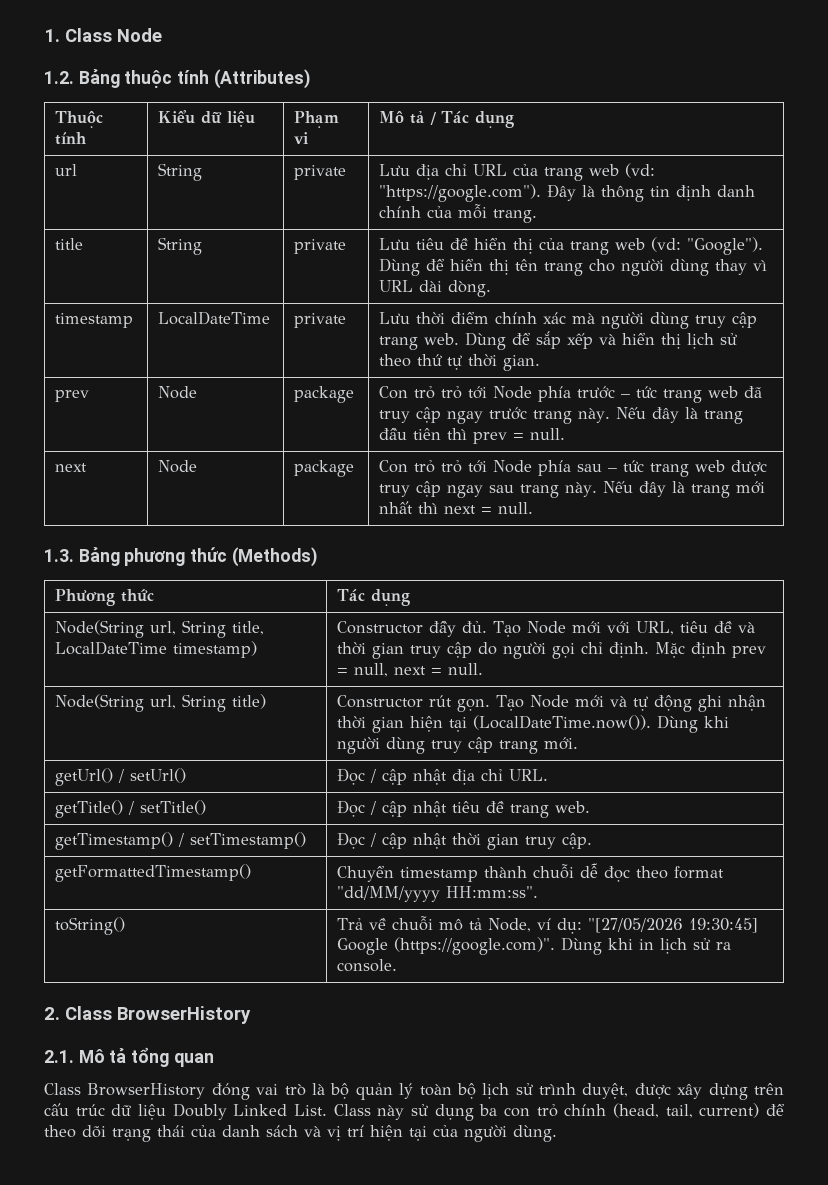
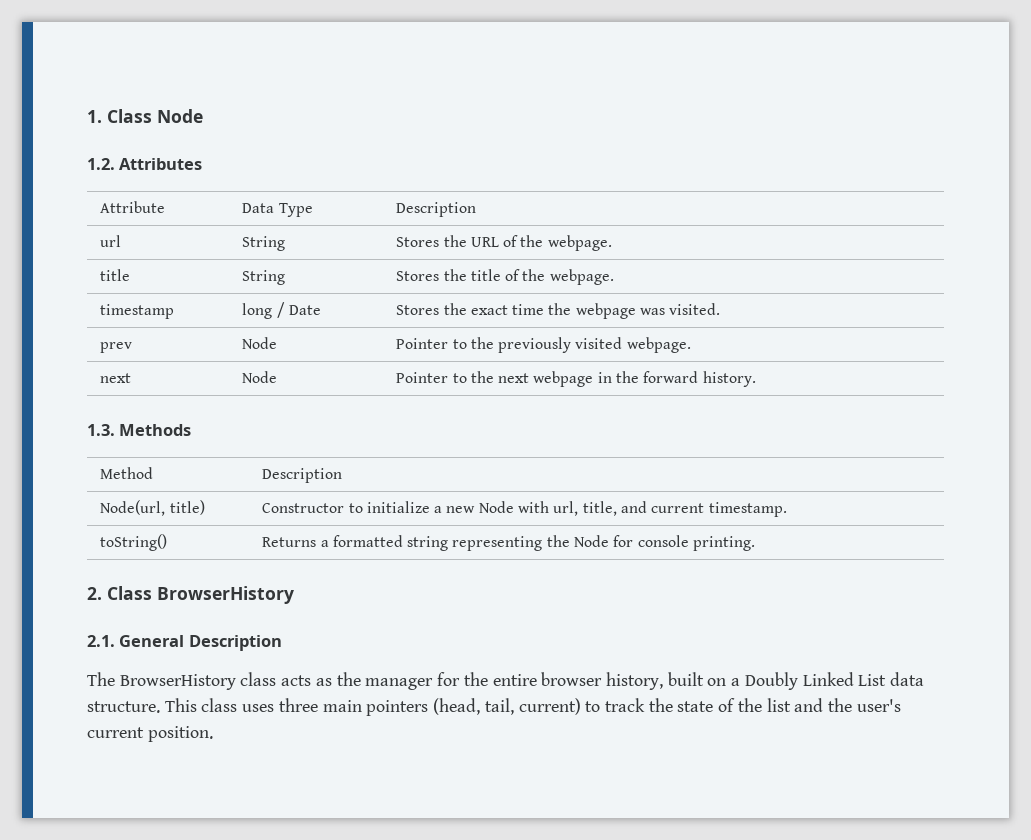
[78,69,310,89] [55,111,104,128] [55,132,88,145] [158,110,256,127] [294,111,340,128] [294,132,310,144] [379,111,515,128] [55,164,78,176] [158,163,203,181] [294,165,347,180] [379,163,656,181] [379,184,756,202] [379,204,538,223] [55,238,84,250] [158,237,203,255] [294,239,347,254] [379,237,764,255] [379,258,768,276] [379,280,492,297] [55,313,134,328] [158,311,271,325] [294,313,347,328] [379,311,758,329] [379,331,739,350] [379,354,541,371] [55,390,90,402] [158,386,198,399] [294,386,355,403] [379,386,763,403] [379,407,744,424] [379,427,566,444] [55,463,88,472] [158,460,198,473] [294,460,355,477] [379,460,768,477] [379,481,766,498] [379,501,534,514] [44,547,317,567] [55,589,155,606] [337,589,411,606] [55,620,265,638] [55,641,258,658] [337,620,756,637] [337,642,767,659] [337,663,484,677] [55,694,267,712] [337,695,767,712] [337,715,730,733] [337,737,579,754] [55,768,187,786] [337,768,549,785] [55,800,207,818] [337,800,591,818] [55,832,307,850] [337,832,593,850] [55,864,252,882] [337,863,725,882] [337,886,539,902] [55,917,126,935] [337,916,759,934] [337,937,732,955] [337,959,398,972] [44,1006,251,1024] [44,1047,214,1067] [44,1083,785,1100] [44,1103,785,1121] [44,1125,557,1142] Bảng thuộc tính (Attributes) // Thuộc tính | Kiểu dữ liệu | Phạm vi | Mô tả / Tác dụng // url | String | private | Lưu địa chỉ URL của trang web (vd: "https://google.com"). Đây là thông tin định danh chính của mỗi trang. // title | String | private | Lưu tiêu đề hiển thị của trang web (vd: "Google"). Dùng để hiển thị tên trang cho người dùng thay vì URL dài dòng. // timestamp | LocalDateTime | private | Lưu thời điểm chính xác mà người dùng truy cập trang web. Dùng để sắp xếp và hiển thị lịch sử theo thứ tự thời gian. // prev | Node | package | Con trỏ trỏ tới Node phía trước – tức trang web đã truy cập ngay trước trang này. Nếu đây là trang đầu tiên thì prev = null. // next | Node | package | Con trỏ trỏ tới Node phía sau – tức trang web được truy cập ngay sau trang này. Nếu đây là trang mới nhất thì next = null. // 1.3. Bảng phương thức (Methods) // Phương thức | Tác dụng // Node(String url, String title, LocalDateTime timestamp) | Constructor đầy đủ. Tạo Node mới với URL, tiêu đề và thời gian truy cập do người gọi chỉ định. Mặc định prev = null, next = null. // Node(String url, String title) | Constructor rút gọn. Tạo Node mới và tự động ghi nhận thời gian hiện tại (LocalDateTime.now()). Dùng khi người dùng truy cập trang mới. // getUrl() / setUrl() | Đọc / cập nhật địa chỉ URL. // getTitle() / setTitle() | Đọc / cập nhật tiêu đề trang web. // getTimestamp() / setTimestamp() | Đọc / cập nhật thời gian truy cập. // getFormattedTimestamp() | Chuyển timestamp thành chuỗi dễ đọc theo format "dd/MM/yyyy HH:mm:ss". // toString() | Trả về chuỗi mô tả Node, ví dụ: "[27/05/2026 19:30:45] Google (https://google.com)". Dùng khi in lịch sử ra console. // 2. Class BrowserHistory // 2.1. Mô tả tổng quan // Class BrowserHistory đóng vai trò là bộ quản lý toàn bộ lịch sử trình duyệt, được xây dựng trên cấu trúc dữ liệu Doubly Linked List. Class này sử dụng ba con trỏ chính (head, tail, current) để theo dõi trạng thái của danh sách và vị trí hiện tại của người dùng. -> [119,158,203,170] [100,201,166,213] [242,203,313,217] [396,202,477,217] [100,235,122,247] [242,236,286,251] [396,235,612,251] [100,269,131,281] [242,270,286,285] [396,269,614,285] [100,304,175,319] [242,302,321,319] [396,303,721,319] [100,342,133,353] [242,337,278,349] [396,337,691,353] [100,373,132,383] [242,371,278,383] [396,371,756,387] [87,424,192,436] [100,467,154,479] [262,468,343,483] [100,500,205,516] [262,501,787,517] [100,534,168,551] [262,535,756,551] [87,586,294,604] [87,635,282,651] [87,672,925,690] [87,698,901,716] [87,726,213,742] Attributes // Attribute | Data Type | Description // url | String | Stores the URL of the webpage. // title | String | Stores the title of the webpage. // timestamp | long / Date | Stores the exact time the webpage was visited. // prev | Node | Pointer to the previously visited webpage. // next | Node | Pointer to the next webpage in the forward history. // 1.3. Methods // Method | Description // Node(url, title) | Constructor to initialize a new Node with url, title, and current timestamp. // toString() | Returns a formatted string representing the Node for console printing. // 2. Class BrowserHistory // 2.1. General Description // The BrowserHistory class acts as the manager for the entire browser history, built on a Doubly Linked List data structure. This class uses three main pointers (head, tail, current) to track the state of the list and the user's current position.

